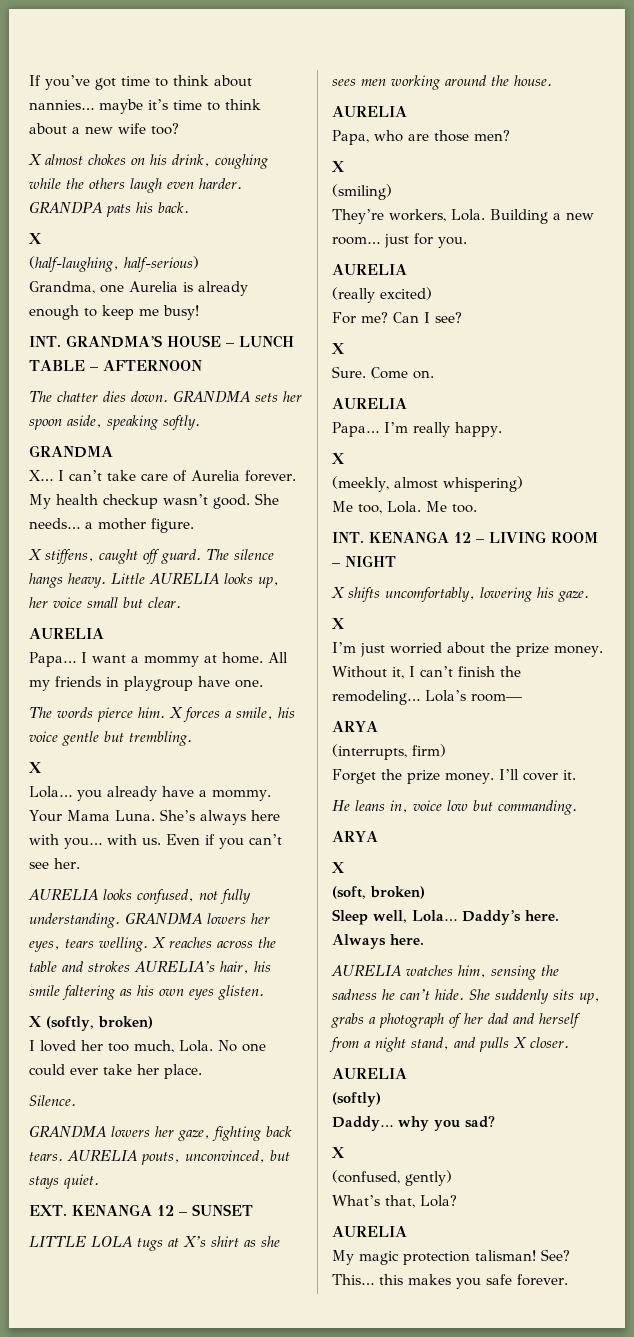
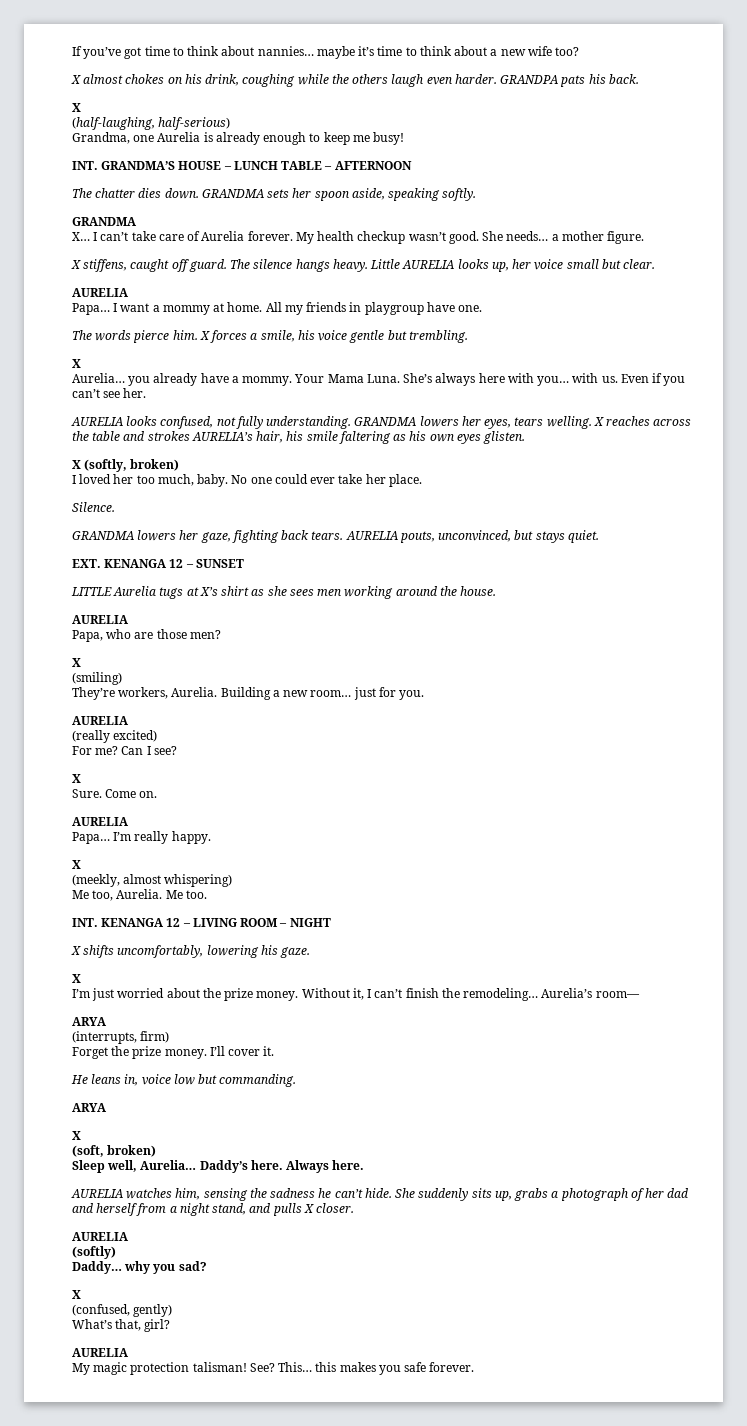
[29,786,72,798] Lola… -> [72,373,125,383] Aurelia…
[179,1040,213,1052] Lola. -> [197,474,229,487] baby.
[91,1236,133,1247] LOLA -> [113,586,157,596] Aurelia
[451,209,485,221] Lola. -> [171,687,218,697] Aurelia.
[387,501,421,513] Lola. -> [116,889,163,899] Aurelia.
[425,690,466,702] Lola’s -> [541,988,593,998] Aurelia’s
[412,910,457,921] Lola… -> [140,1160,197,1170] Aurelia…
[420,1195,457,1207] Lola? -> [144,1319,171,1332] girl?

